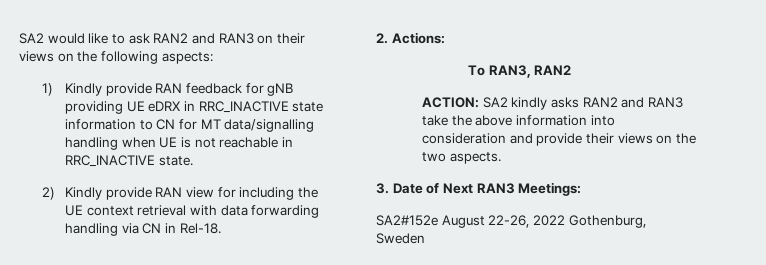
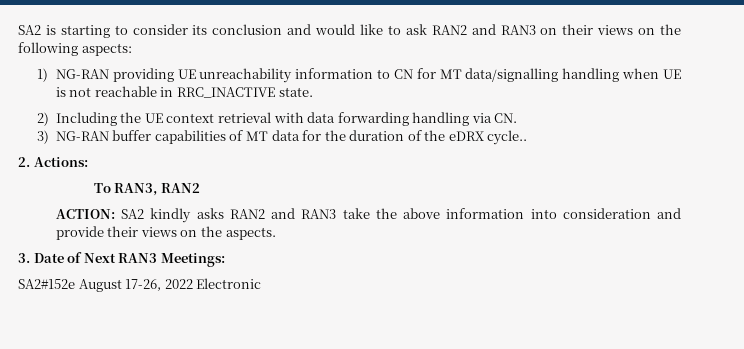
[19,33,44,44] SA2 -> [18,24,312,38] SA2 is starting to consider its conclusion and
[64,83,294,96] [64,101,324,114] Kindly provide RAN feedback for gNB providing UE eDRX in RRC_INACTIVE state -> [55,68,293,83] NG-RAN providing UE unreachability
[64,187,295,200] Kindly provide RAN view for including -> [55,112,117,126] Including
[142,223,221,234] CN in Rel-18. -> [494,113,518,123] [36,130,528,145] CN. // 3) NG-RAN buffer capabilities of MT data for the duration of the eDRX cycle..
[421,152,446,162] two -> (222, 231) none
[488,215,646,228] [376,233,425,244] 22-26, 2022 Gothenburg, Sweden -> [125,278,262,291] 17-26, 2022 Electronic

